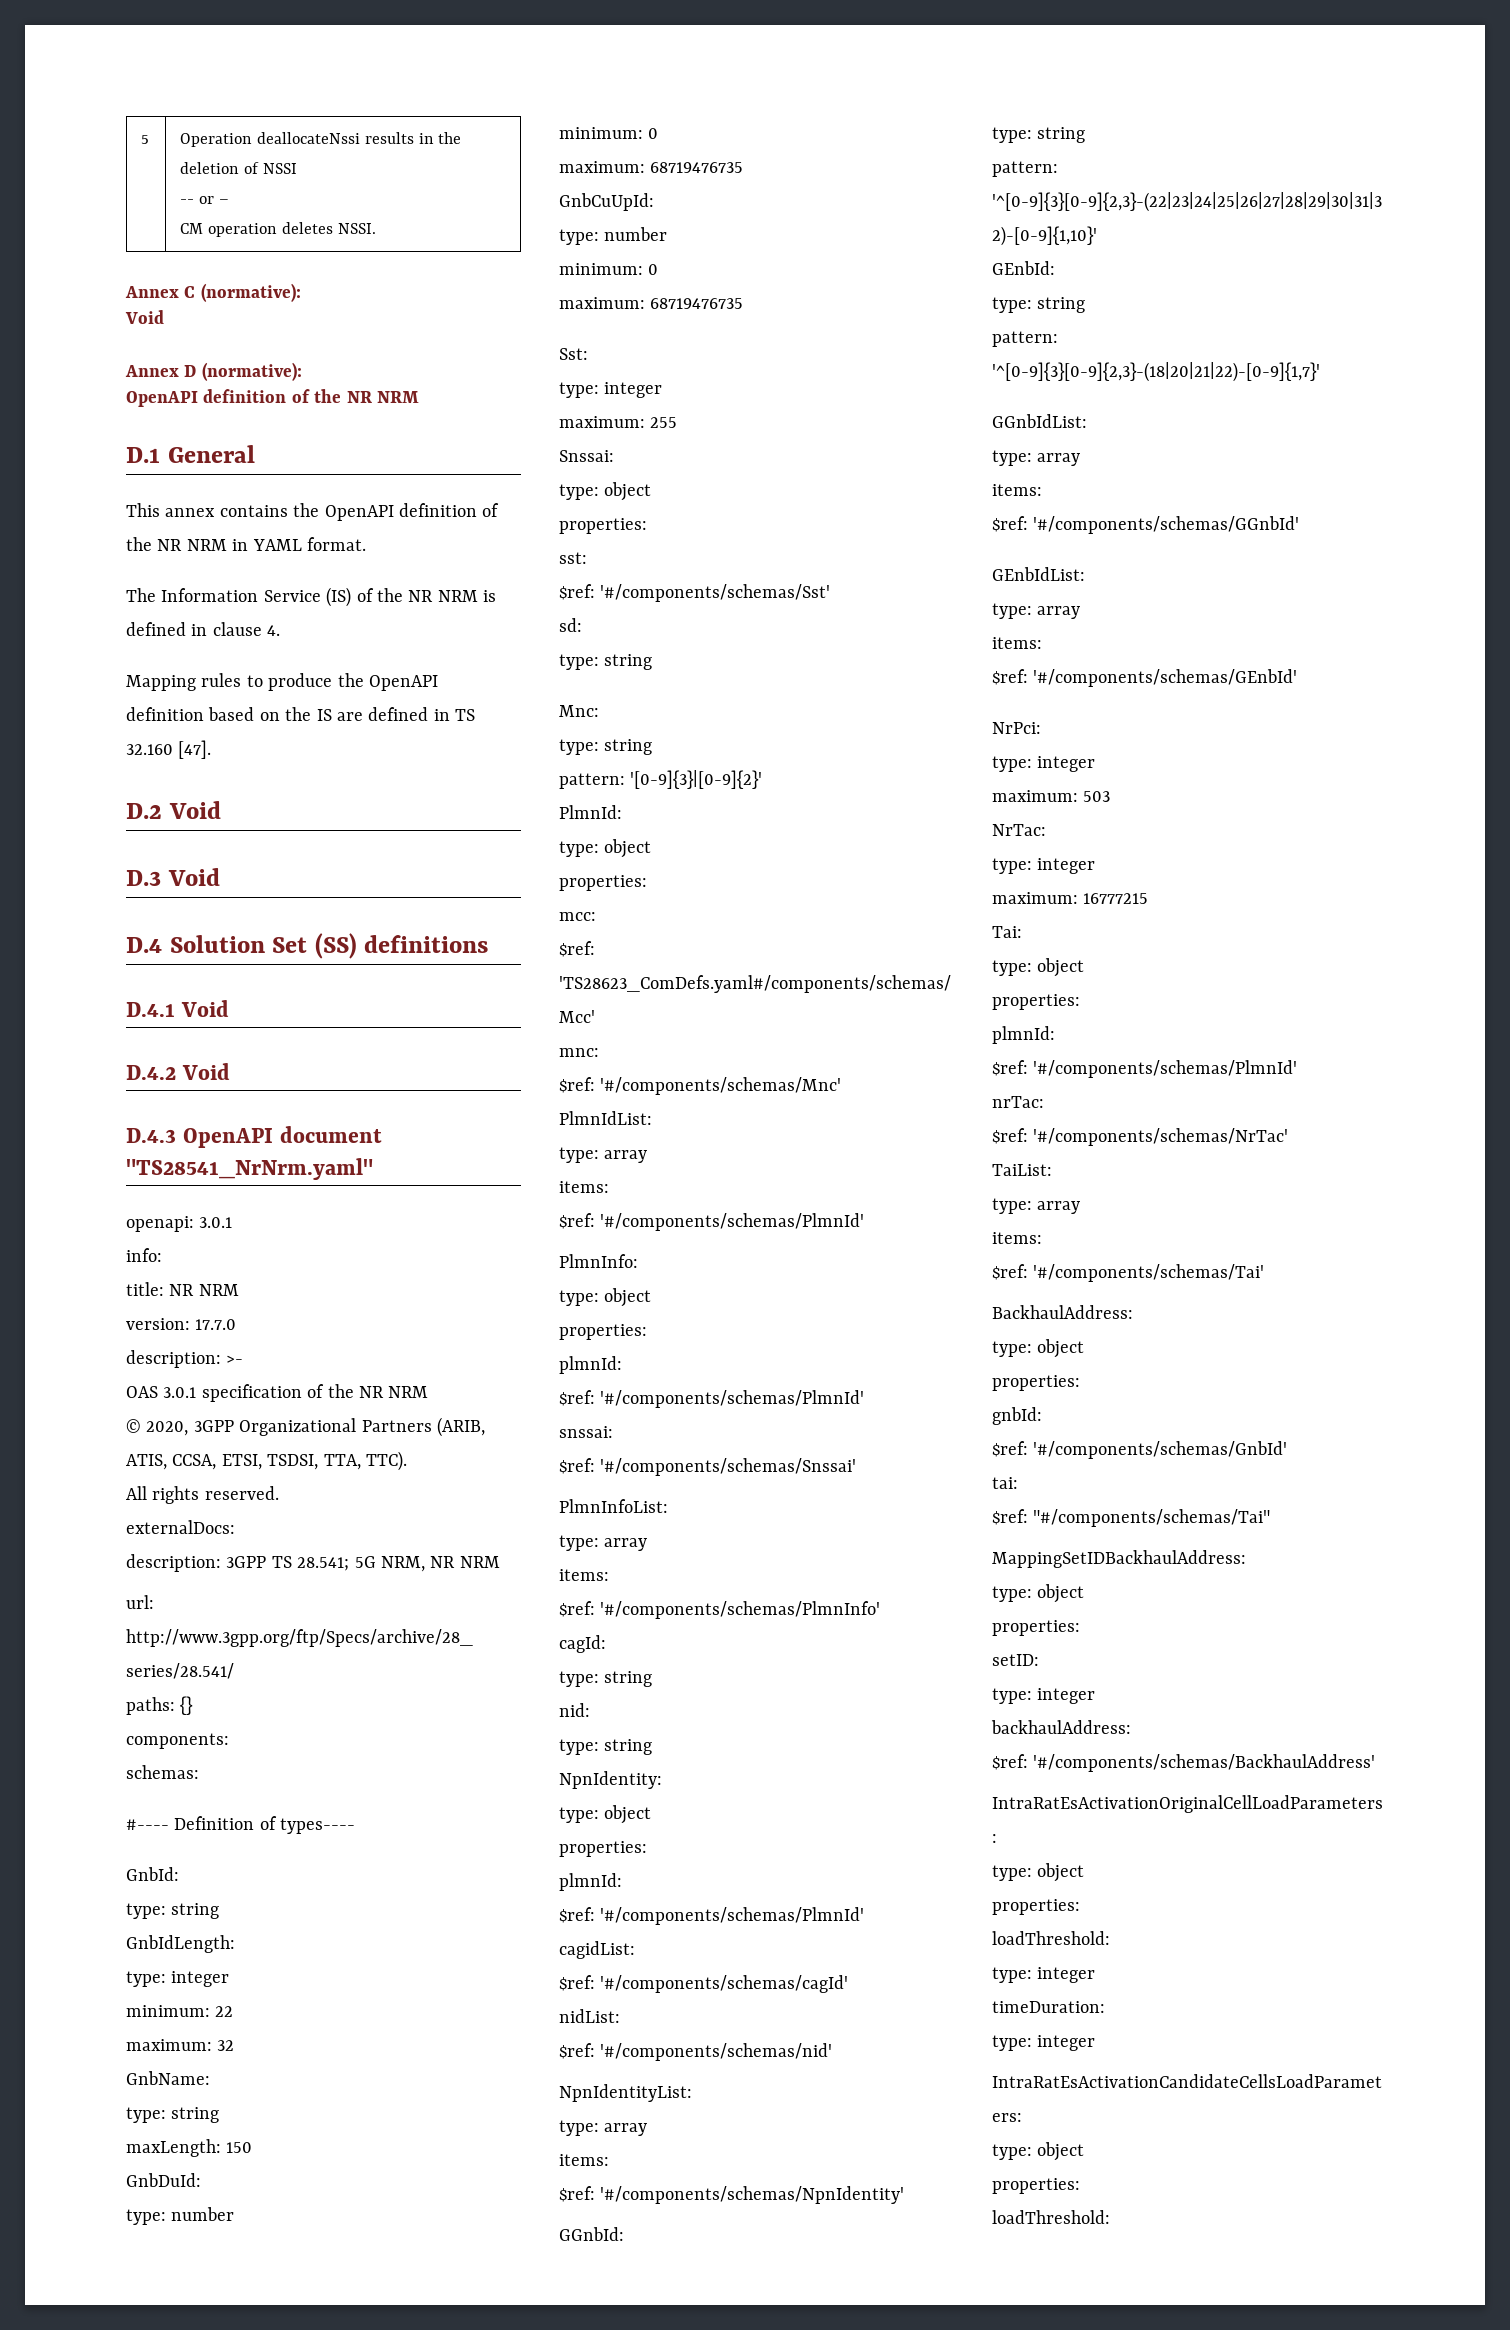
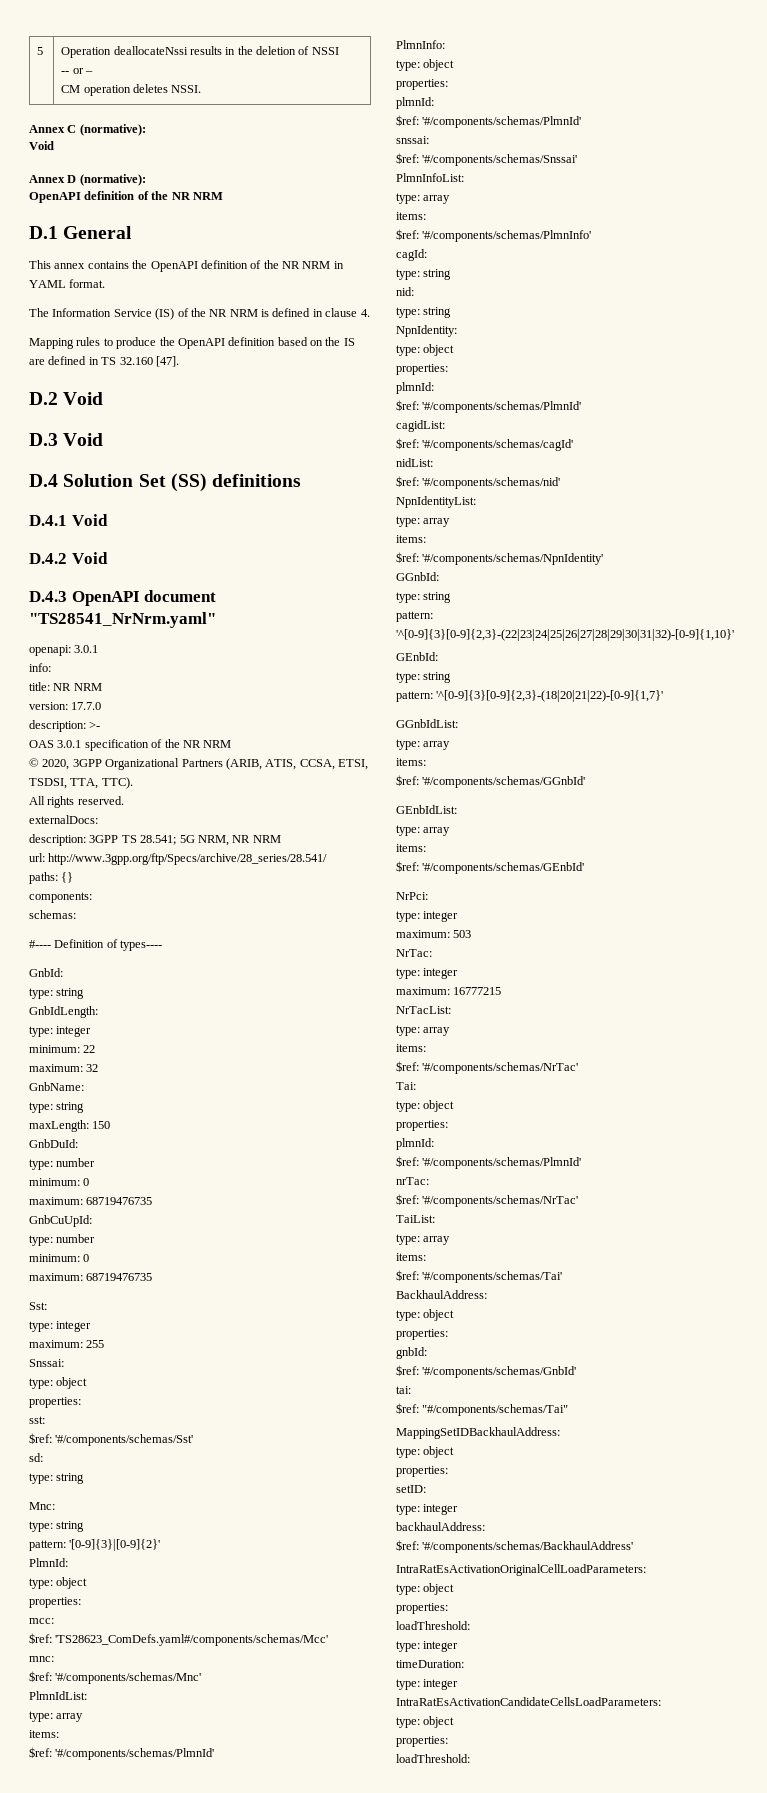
(1149, 898) none -> [396,1006,451,1014] [396,1025,451,1036] [396,1044,426,1052] [396,1061,579,1074] // NrTacList: // type: array // items: // $ref: '#/components/schemas/NrTac'

